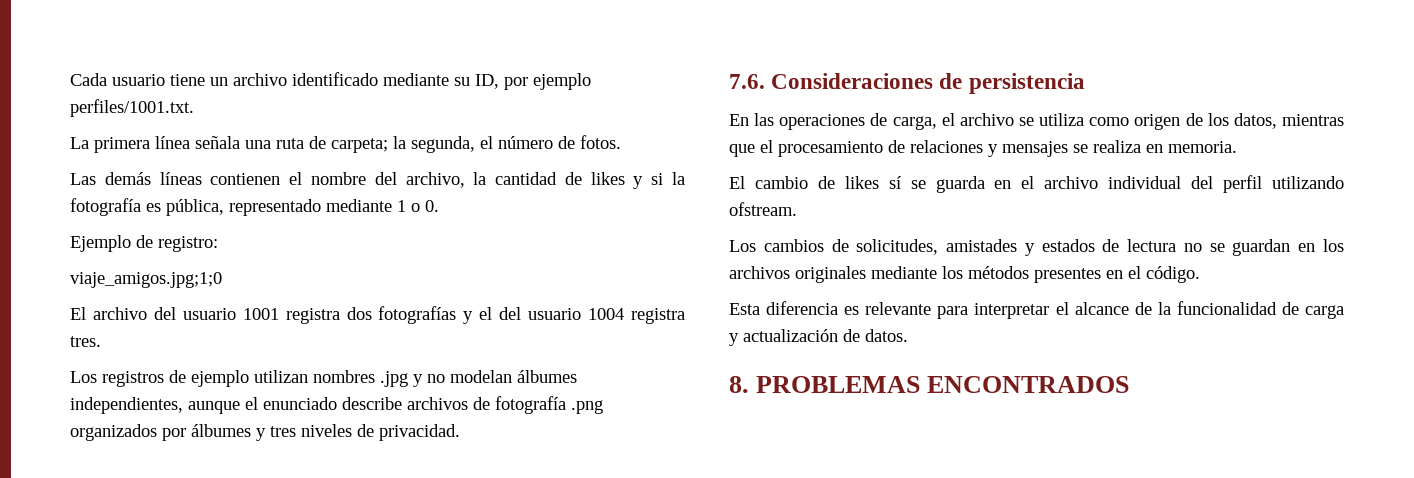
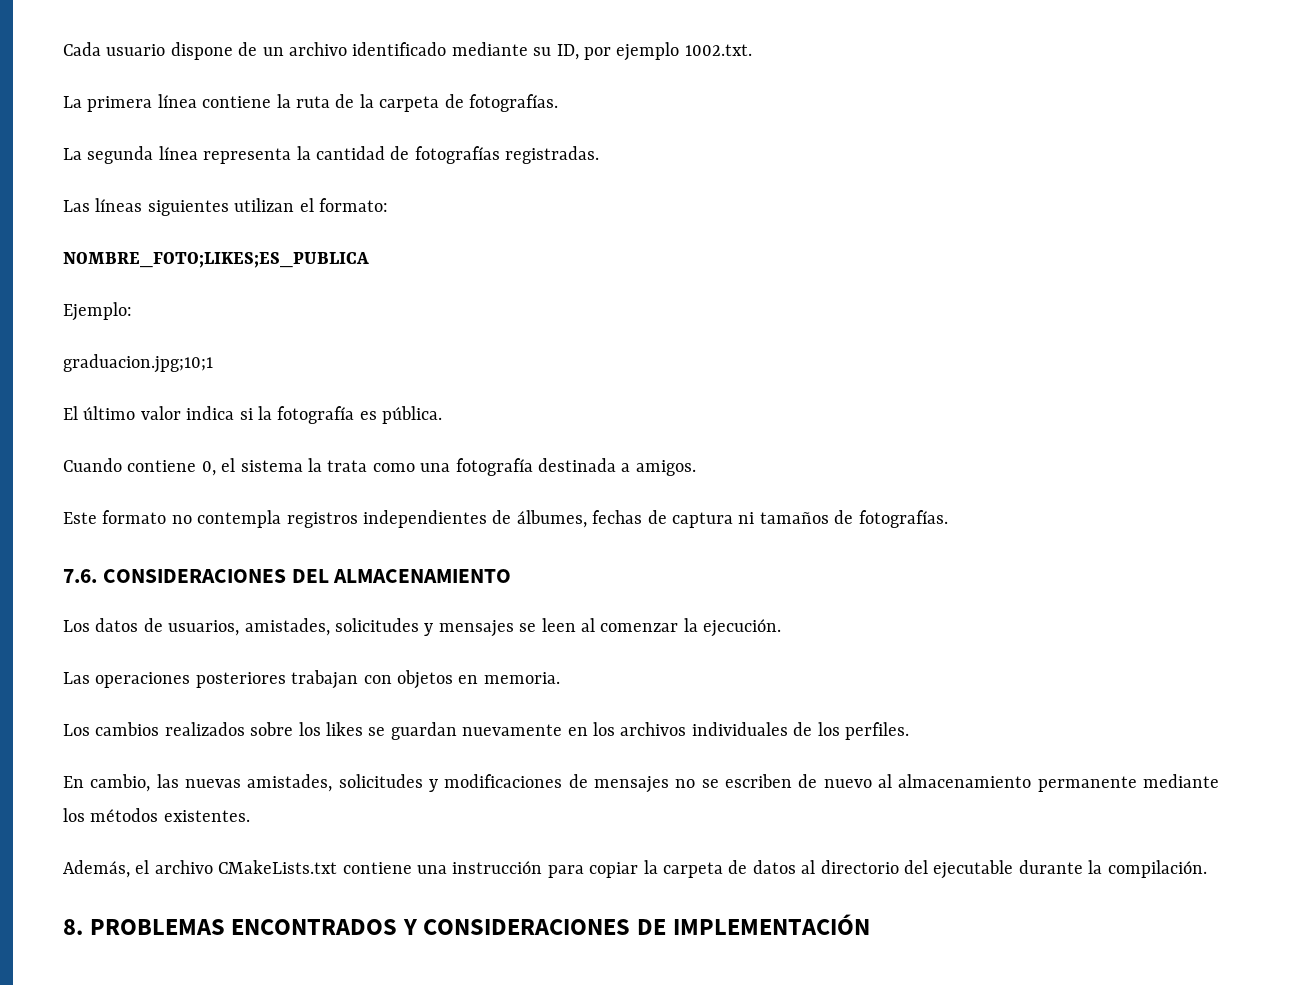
[170,74,205,86] tiene -> [170,42,258,60] dispone de
[70,99,194,117] perfiles/1001.txt. -> [684,44,752,56] 1002.txt.
[195,135,621,153] [70,172,686,189] [70,198,439,216] [70,235,218,252] [70,272,222,288] [70,306,685,324] [70,336,101,347] [70,370,577,387] [70,396,603,414] [70,424,460,441] [729,73,1085,94] [729,113,1344,130] [729,140,1237,157] [729,175,1344,193] [729,202,797,216] [729,239,1202,256] señala una ruta de carpeta; la segunda, el número de fotos. // Las demás líneas contienen el nombre del archivo, la cantidad de likes y si la fotografía es pública, representado mediante 1 o 0. // Ejemplo de registro: // viaje_amigos.jpg;1;0 // El archivo del usuario 1001 registra dos fotografías y el del usuario 1004 registra tres. // Los registros de ejemplo utilizan nombres .jpg y no modelan álbumes independientes, aunque el enunciado describe archivos de fotografía .png organizados por álbumes y tres niveles de privacidad. // 7.6. Consideraciones de persistencia // En las operaciones de carga, el archivo se utiliza como origen de los datos, mientras que el procesamiento de relaciones y mensajes se realiza en memoria. // El cambio de likes sí se guarda en el archivo individual del perfil utilizando ofstream. // Los cambios de solicitudes, amistades y estados de lectura no -> [202,94,558,112] [63,146,600,164] [63,198,388,216] [63,252,369,268] [63,302,132,321] [63,354,213,373] [63,406,443,424] [63,458,696,476] [63,510,948,528] [63,569,512,583] [63,618,782,637] [63,670,560,689] [63,722,363,736] contiene la ruta de la carpeta de fotografías. // La segunda línea representa la cantidad de fotografías registradas. // Las líneas siguientes utilizan el formato: // NOMBRE_FOTO;LIKES;ES_PUBLICA // Ejemplo: // graduacion.jpg;10;1 // El último valor indica si la fotografía es pública. // Cuando contiene 0, el sistema la trata como una fotografía destinada a amigos. // Este formato no contempla registros independientes de álbumes, fechas de captura ni tamaños de fotografías. // 7.6. CONSIDERACIONES DEL ALMACENAMIENTO // Los datos de usuarios, amistades, solicitudes y mensajes se leen al comenzar la ejecución. // Las operaciones posteriores trabajan con objetos en memoria. // Los cambios realizados sobre los likes
(1291, 247) none -> [462,724,563,736] nuevamente
[795,266,1200,283] [729,301,1344,319] [729,329,908,346] originales mediante los métodos presentes en el código. // Esta diferencia es relevante para interpretar el alcance de la funcionalidad de carga y actualización de datos. -> [691,722,909,740] [63,774,1220,793] [63,808,250,822] [63,860,1207,879] individuales de los perfiles. // En cambio, las nuevas amistades, solicitudes y modificaciones de mensajes no se escriben de nuevo al almacenamiento permanente mediante los métodos existentes. // Además, el archivo CMakeLists.txt contiene una instrucción para copiar la carpeta de datos al directorio del ejecutable durante la compilación.
(1130, 384) none -> [402,914,870,935] Y CONSIDERACIONES DE IMPLEMENTACIÓN

